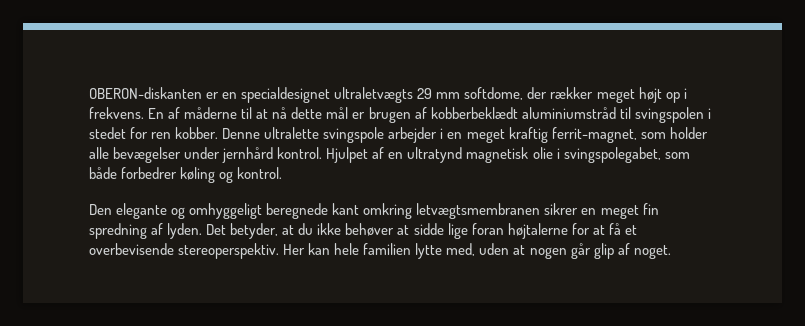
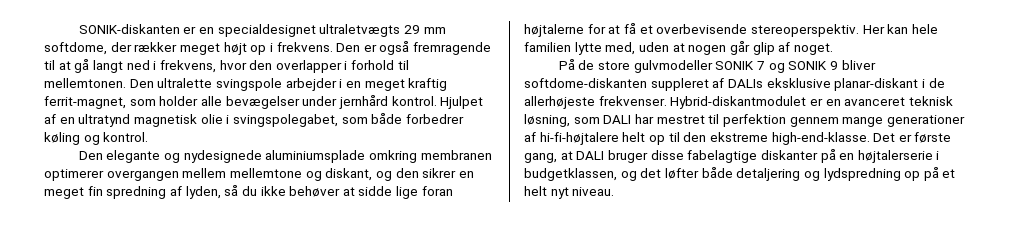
[89,87,202,99] OBERON-diskanten -> [78,24,180,34] SONIK-diskanten
[148,107,711,123] [89,127,261,139] En af måderne til at nå dette mål er brugen af kobberbeklædt aluminiumstråd til svingspolen i stedet for ren kobber. Denne -> [336,41,492,55] [44,59,409,73] [44,78,154,88] Den er også fremragende til at gå langt ned i frekvens, hvor den overlapper i forhold til mellemtonen. Den
[189,203,541,219] omhyggeligt beregnede kant omkring letvægtsmembranen -> [183,150,492,163] [44,168,419,181] nydesignede aluminiumsplade omkring membranen optimerer overgangen mellem mellemtone og diskant, og den
[167,223,295,239] lyden. Det betyder, at -> [185,185,239,199] lyden, så
(671, 252) none -> [558,59,876,73] [524,78,945,91] [524,96,953,109] [524,114,965,127] [524,132,952,145] [524,149,940,163] [524,167,956,181] [524,186,615,199] // På de store gulvmodeller SONIK 7 og SONIK 9 bliver softdome-diskanten suppleret af DALIs eksklusive planar-diskant i de allerhøjeste frekvenser. Hybrid-diskantmodulet er en avanceret teknisk løsning, som DALI har mestret til perfektion gennem mange generationer af hi-fi-højtalere helt op til den ekstreme high-end-klasse. Det er første gang, at DALI bruger disse fabelagtige diskanter på en højtalerserie i budgetklassen, og det løfter både detaljering og lydspredning op på et helt nyt niveau.

